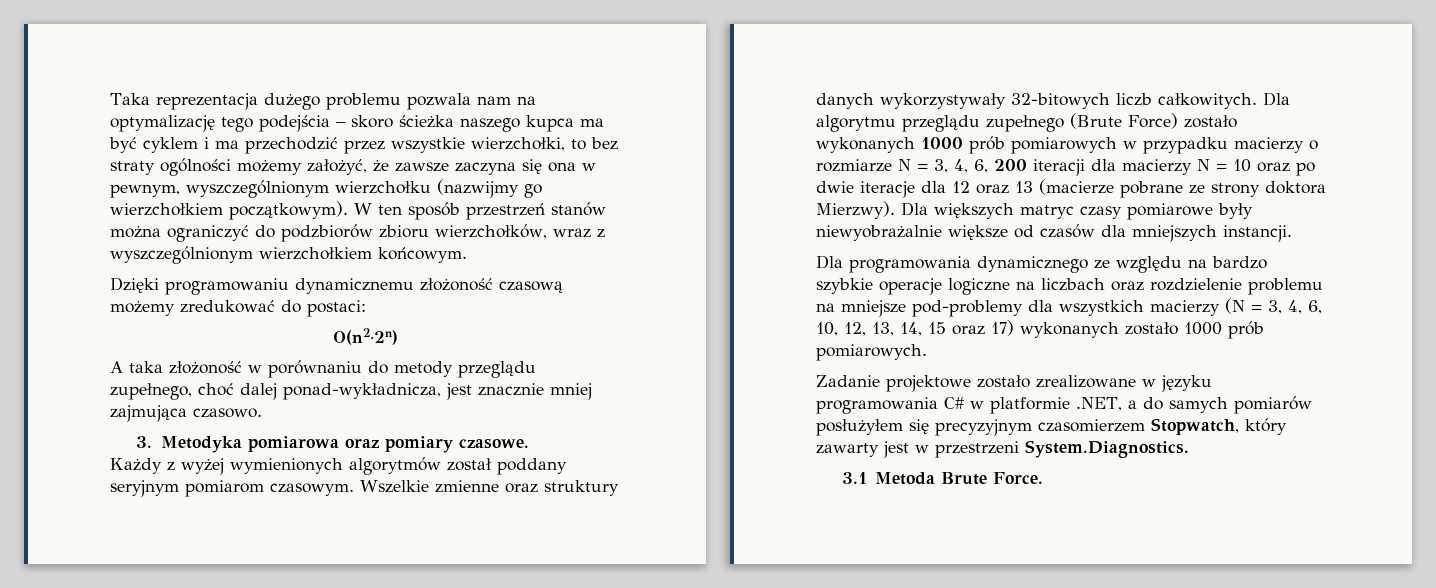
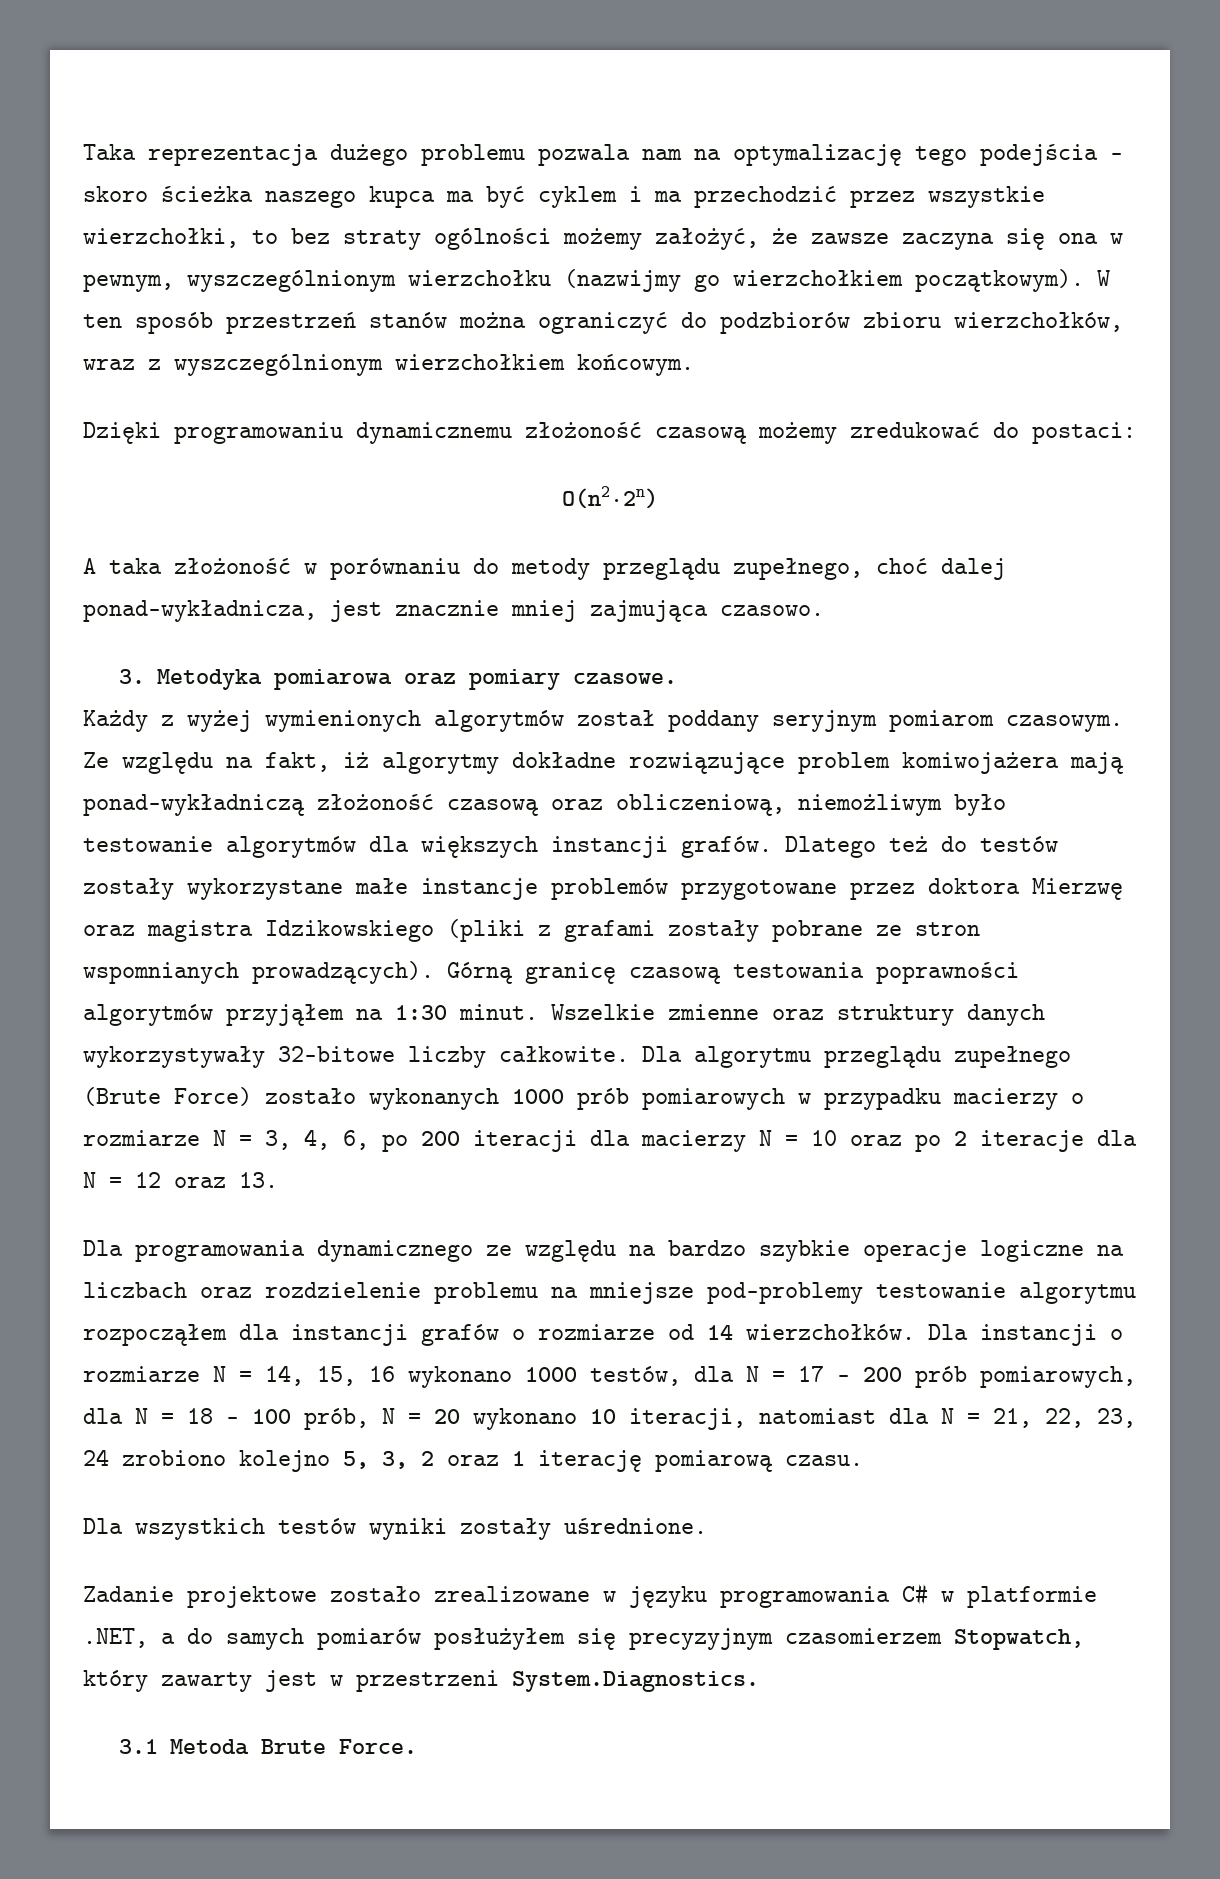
(354, 489) none -> [83,752,1124,774] [83,794,1006,816] [83,836,1058,858] [83,878,1123,900] [83,919,980,942] [83,961,1019,984] [83,1004,538,1026] Ze względu na fakt, iż algorytmy dokładne rozwiązujące problem komiwojażera mają ponad-wykładniczą złożoność czasową oraz obliczeniową, niemożliwym było testowanie algorytmów dla większych instancji grafów. Dlatego też do testów zostały wykorzystane małe instancje problemów przygotowane przez doktora Mierzwę oraz magistra Idzikowskiego (pliki z grafami zostały pobrane ze stron wspomnianych prowadzących). Górną granicę czasową testowania poprawności algorytmów przyjąłem na 1:30 minut.
[1011,93,1257,109] 32-bitowych liczb całkowitych. -> [278,1046,629,1068] 32-bitowe liczby całkowite.
(988, 166) none -> [382,1134,408,1152] po
[816,181,854,193] dwie -> [954,1131,967,1146] 2
[952,179,1326,198] [816,201,1253,220] [816,224,1292,242] 12 oraz 13 (macierze pobrane ze strony doktora Mierzwy). Dla większych matryc czasy pomiarowe były niewyobrażalnie większe od czasów dla mniejszych instancji. -> [83,1172,278,1188] N = 12 oraz 13.
[1028,298,1322,316] [816,320,1264,339] [816,344,927,361] dla wszystkich macierzy (N = 3, 4, 6, 10, 12, 13, 14, 15 oraz 17) wykonanych zostało 1000 prób pomiarowych. -> [876,1282,1136,1304] [83,1324,1123,1346] [83,1365,1136,1388] [83,1408,1136,1430] [83,1449,863,1472] [83,1518,707,1540] testowanie algorytmu rozpocząłem dla instancji grafów o rozmiarze od 14 wierzchołków. Dla instancji o rozmiarze N = 14, 15, 16 wykonano 1000 testów, dla N = 17 – 200 prób pomiarowych, dla N = 18 - 100 prób, N = 20 wykonano 10 iteracji, natomiast dla N = 21, 22, 23, 24 zrobiono kolejno 5, 3, 2 oraz 1 iterację pomiarową czasu. // Dla wszystkich testów wyniki zostały uśrednione.

